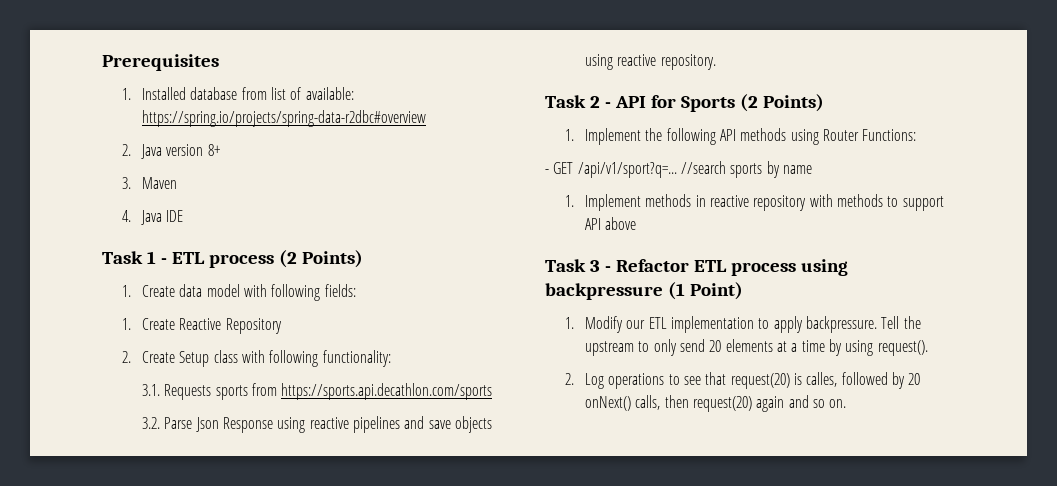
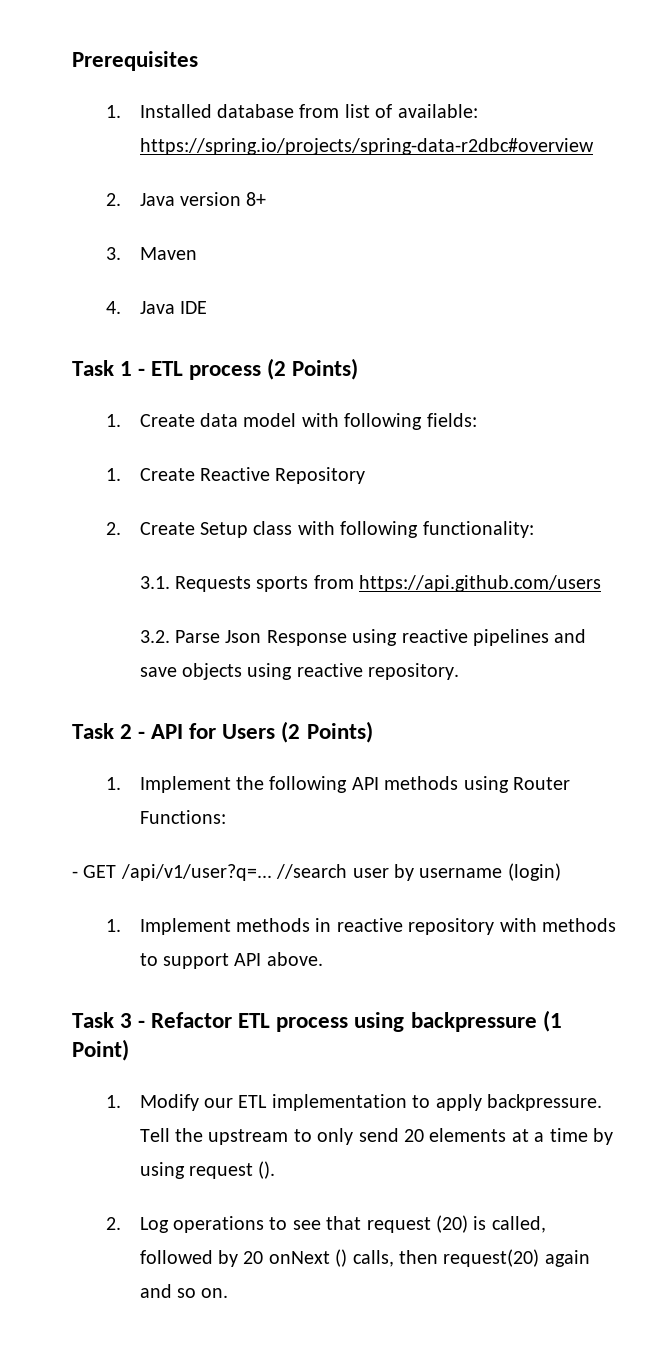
[281,383,493,400] https://sports.api.decathlon.com/sports -> [359,575,602,592] https://api.github.com/users
[680,96,735,112] Sports -> [222,724,276,739] Users
[577,161,812,178] /api/v1/sport?q=... //search sports by name -> [120,863,561,881] /api/v1/user?q=... //search user by username (login)
[605,217,637,230] above -> [266,952,323,966] above.
[877,340,928,356] request(). -> [188,1161,276,1179] request ().
[730,372,838,389] request(20) is calles, -> [366,1215,546,1233] request (20) is called,
[584,396,631,411] onNext() -> [268,1249,348,1267] onNext ()

